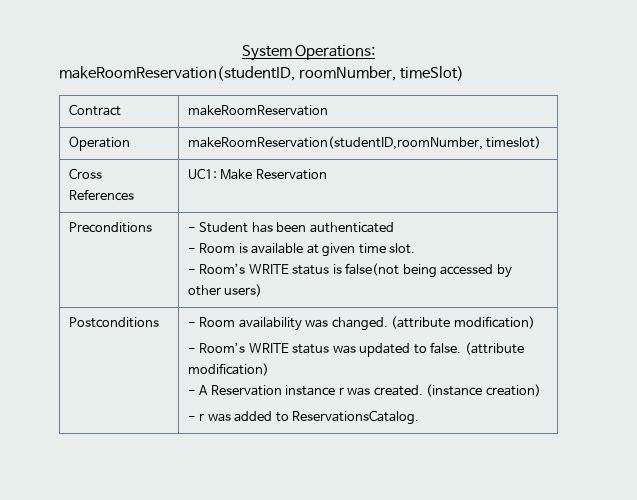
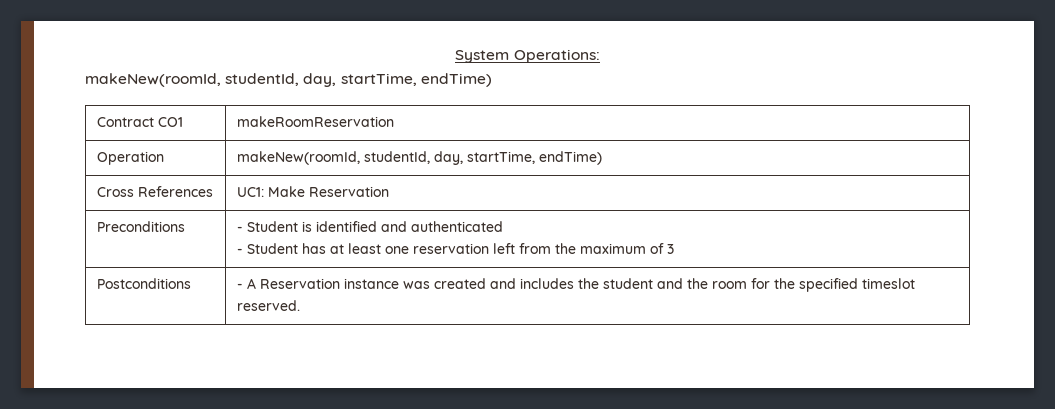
[59,66,464,81] makeRoomReservation(studentID, roomNumber, timeSlot) -> [85,73,492,87] makeNew(roomId, studentId, day, startTime, endTime)
(121, 110) none -> [158,117,184,127] CO1
[187,136,542,150] makeRoomReservation(studentID,roomNumber, timeslot) -> [237,151,603,165] makeNew(roomId, studentId, day, startTime, endTime)
[251,222,307,233] has been -> [302,221,408,232] is identified and
[199,243,416,257] [187,263,512,278] [187,284,263,297] [68,317,159,328] [187,316,535,331] [187,342,524,357] [187,363,269,376] [187,384,541,397] [187,410,420,425] Room is available at given time slot. // - Room’s WRITE status is false(not being accessed by other users) // Postconditions | - Room availability was changed. (attribute modification) // - Room’s WRITE status was updated to false. (attribute modification) // - A Reservation instance r was created. (instance creation) // - r was added to ReservationsCatalog. -> [247,243,675,254] [97,278,192,289] [237,278,916,292] [237,300,301,311] Student has at least one reservation left from the maximum of 3 // Postconditions | - A Reservation instance was created and includes the student and the room for the specified timeslot reserved.

